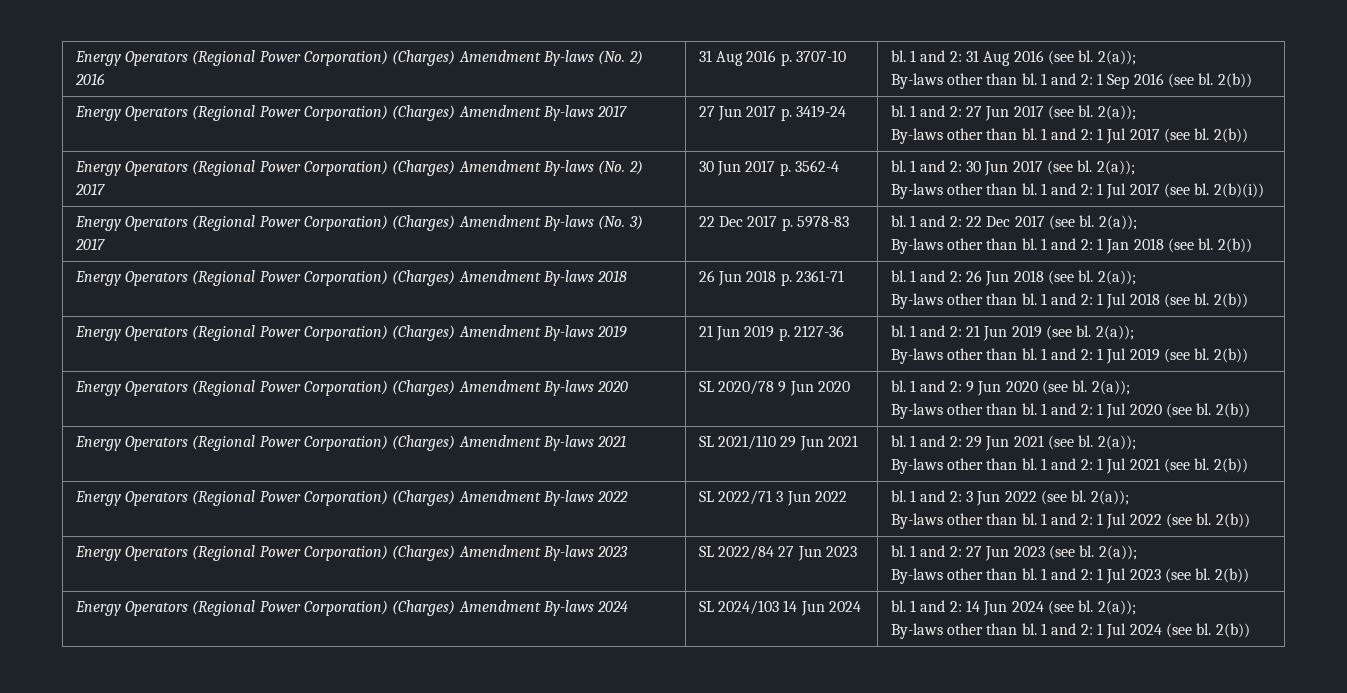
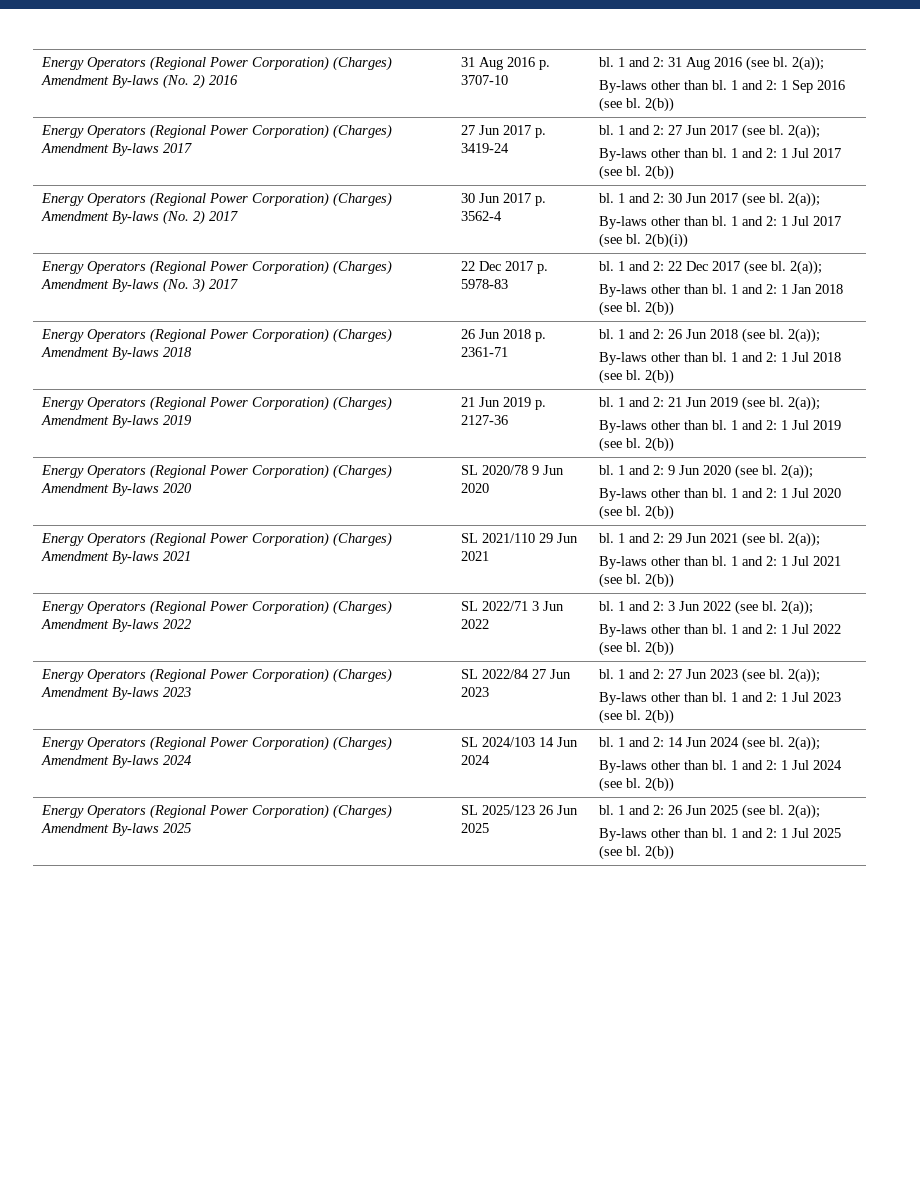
(1250, 630) none -> [41,804,393,819] [41,823,192,836] [461,805,579,815] [461,823,490,833] [599,804,821,819] [599,828,842,841] [599,845,675,860] // Energy Operators (Regional Power Corporation) (Charges) Amendment By-laws 2025 | SL 2025/123 26 Jun 2025 | bl. 1 and 2: 26 Jun 2025 (see bl. 2(a)); // By-laws other than bl. 1 and 2: 1 Jul 2025 (see bl. 2(b))

